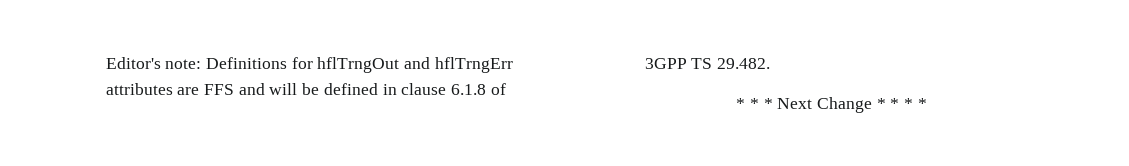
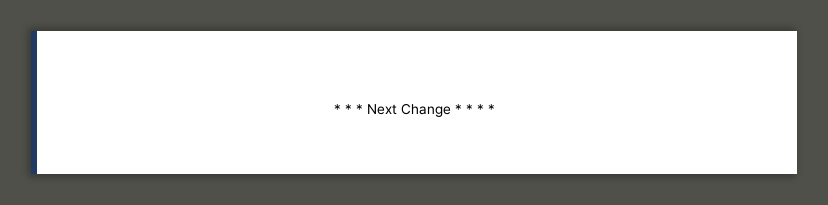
[105,57,513,73] [105,83,506,95] [644,58,770,69] Editor's note: Definitions for hflTrngOut and hflTrngErr attributes are FFS and will be defined in clause 6.1.8 of 3GPP TS 29.482. // -> (333, 109) none

